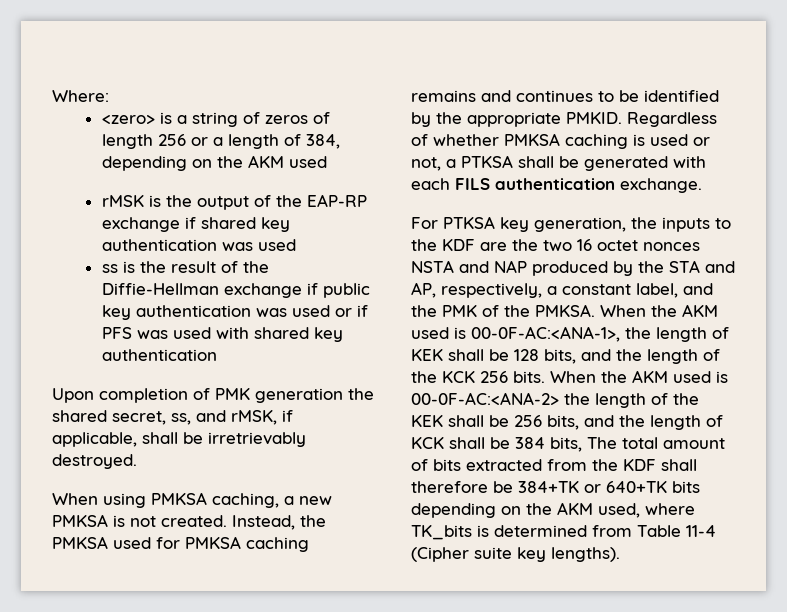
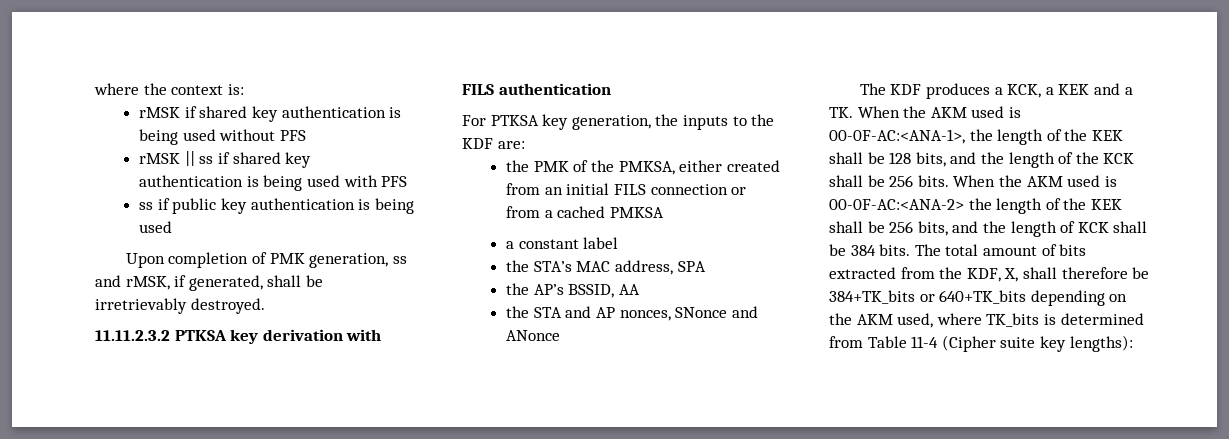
[52,90,109,102] [101,112,330,127] [101,134,340,149] [101,155,327,171] [101,194,367,210] [101,217,290,232] [101,239,296,251] [101,261,269,273] [101,283,302,298] Where: // <zero> is a string of zeros of length 256 or a length of 384, depending on the AKM used // rMSK is the output of the EAP-RP exchange if shared key authentication was used // ss is the result of the Diffie-Hellman exchange -> [94,83,244,95] [139,106,402,122] [139,129,306,145] [139,151,312,168] [139,175,408,191] [139,202,154,210] where the context is: // rMSK if shared key authentication is being used without PFS // rMSK || ss if shared key authentication is being used with PFS // ss
[255,305,368,317] [101,327,343,342] [101,349,217,361] was used or if PFS was used with shared key authentication -> [358,198,414,214] [139,221,173,233] is being used
[255,388,374,403] [52,410,191,425] generation the shared secret, ss, -> [309,253,407,268] generation, ss
[52,432,137,447] applicable, -> [188,275,263,291] generated,
[52,492,332,508] [52,514,326,530] [52,536,309,552] [411,90,719,102] [411,112,717,127] [411,133,710,149] [411,155,706,171] [411,178,450,190] When using PMKSA caching, a new PMKSA is not created. Instead, the PMKSA used for PMKSA caching remains and continues to be identified by the appropriate PMKID. Regardless of whether PMKSA caching is used or not, a PTKSA shall be generated with each -> [95,329,382,344] 11.11.2.3.2 PTKSA key derivation with
[620,178,702,193] exchange. -> (611, 89) none
[480,239,700,251] [411,260,735,276] [411,282,713,298] [411,304,595,317] are the two 16 octet nonces NSTA and NAP produced by the STA and AP, respectively, a constant label, and the PMK of the PMKSA. -> [497,141,525,149] [506,160,780,175] [506,183,747,195] [506,206,664,218] [506,237,619,249] [506,260,706,275] [506,283,640,298] [506,306,758,321] [506,330,561,341] [859,83,1133,99] [829,107,853,118] are: // the PMK of the PMKSA, either created from an initial FILS connection or from a cached PMKSA // a constant label // the STA’s MAC address, SPA // the AP’s BSSID, AA // the STA and AP nonces, SNonce and ANonce // The KDF produces a KCK, a KEK and a TK.
(729, 333) none -> [1064,129,1088,141] the
(475, 377) none -> [829,175,885,187] shall be
[550,437,582,452] bits, -> [879,244,911,256] bits.
[623,459,656,471] KDF -> [966,268,1019,282] KDF, X,
[518,481,700,493] 384+TK or 640+TK bits -> [829,290,1027,304] 384+TK_bits or 640+TK_bits
[551,547,620,562] lengths). -> [1069,335,1133,352] lengths):

